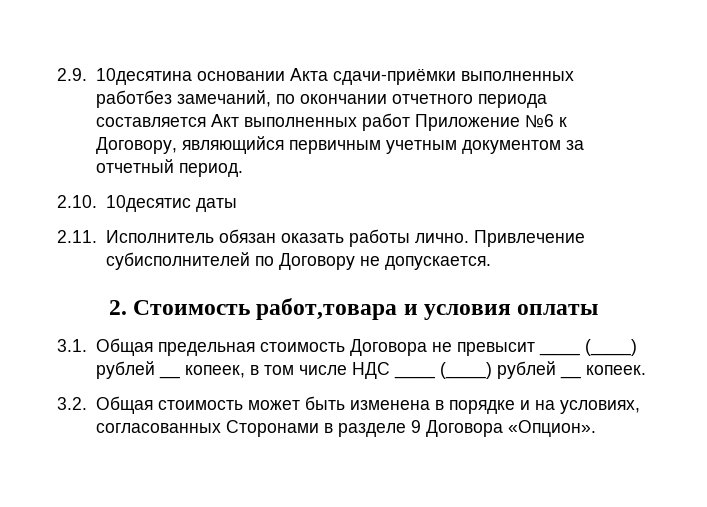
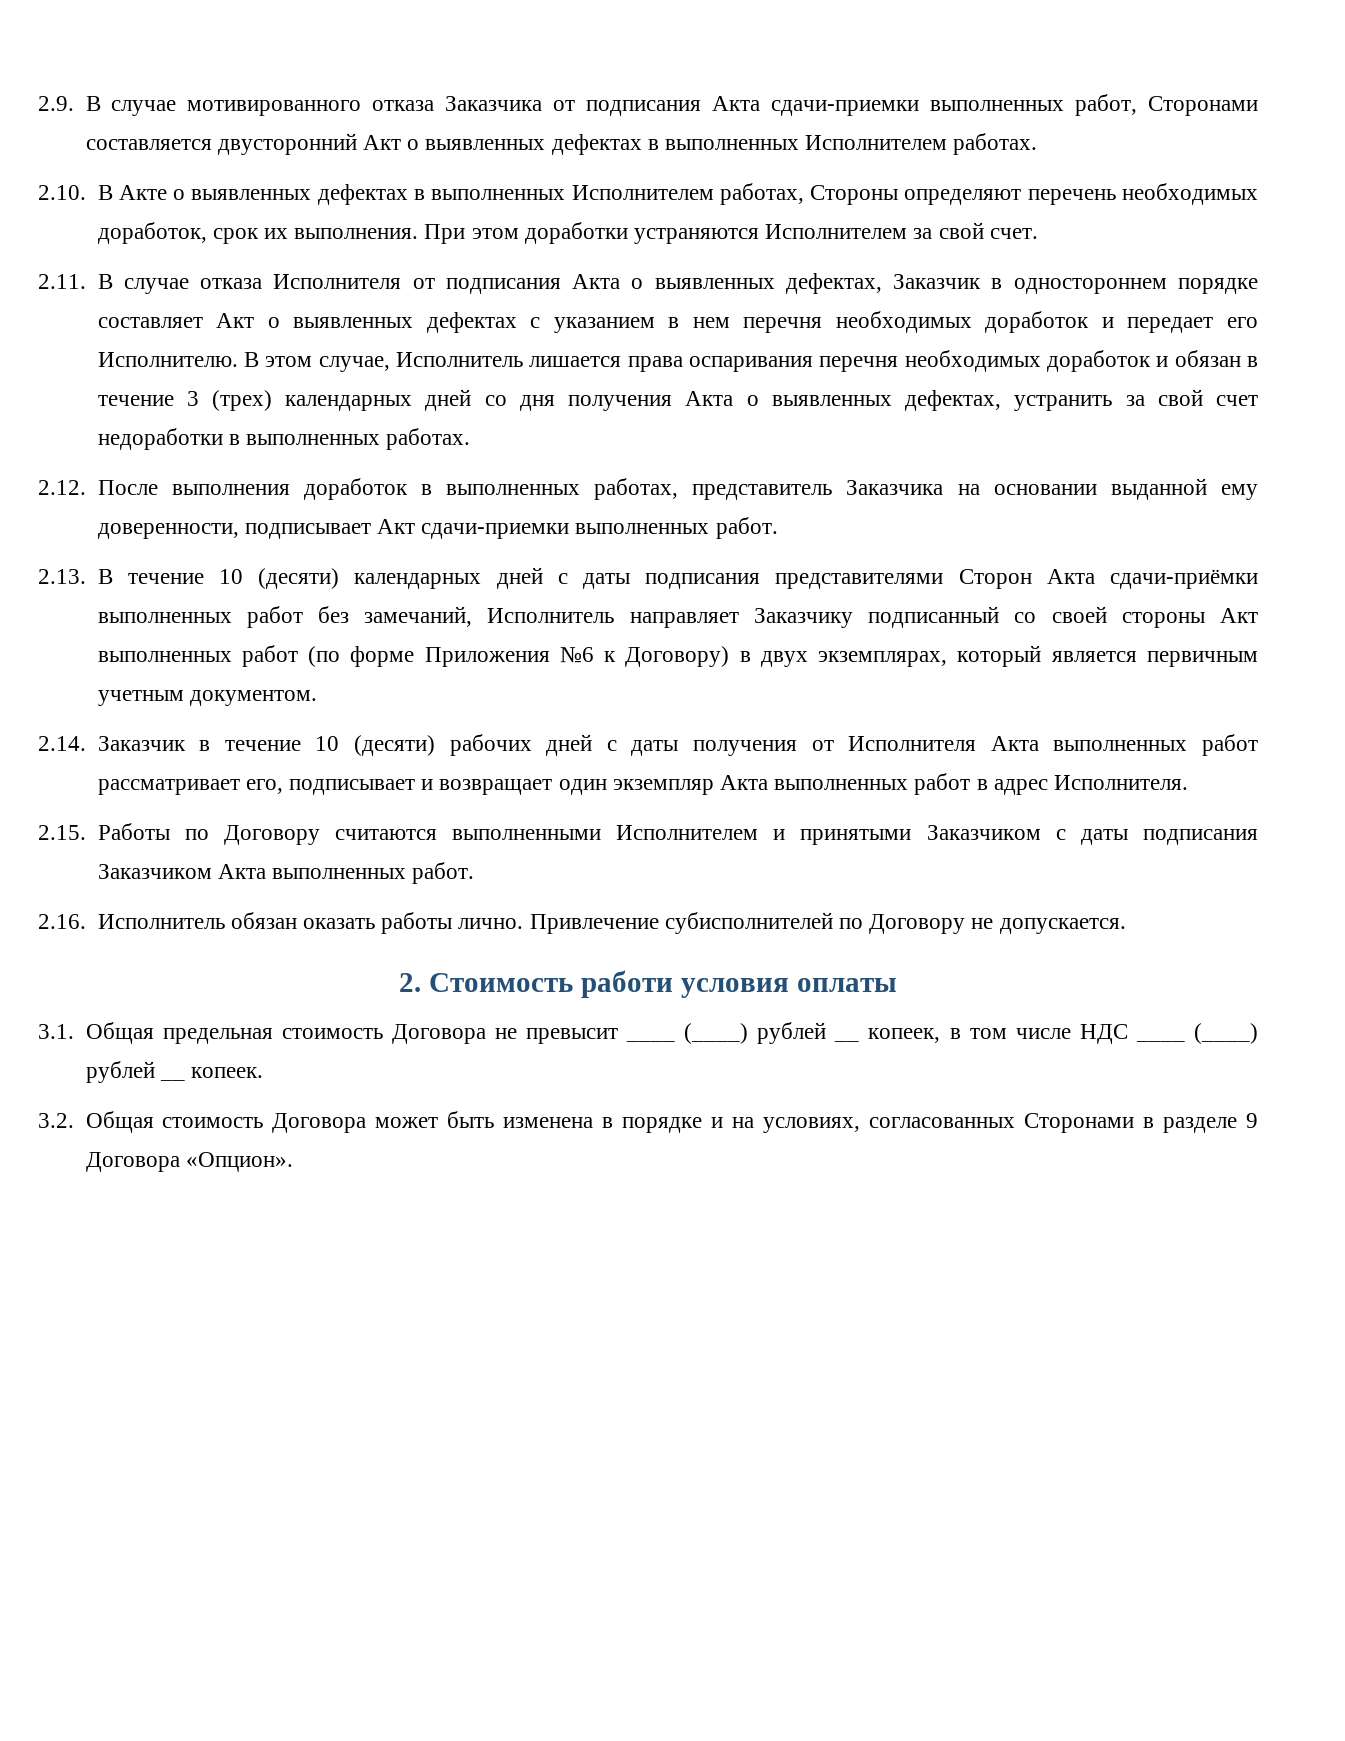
[95,68,574,85] [95,90,547,108] [95,113,567,131] [95,136,584,154] [95,159,243,177] [57,195,237,212] [57,230,97,243] 10десятина основании Акта сдачи-приёмки выполненных работбез замечаний, по окончании отчетного периода составляется Акт выполненных работ Приложение №6 к Договору, являющийся первичным учетным документом за отчетный период. // 2.10. 10десятис даты // 2.11. -> [85,94,1259,116] [85,133,1038,155] [38,183,1258,205] [97,222,1038,244] [38,273,1258,294] [97,311,1258,333] [97,350,1258,372] [97,389,1259,411] [97,428,471,450] [38,478,1258,500] [97,517,778,539] [38,567,1259,589] [97,606,1259,628] [97,645,1258,667] [97,690,317,706] [38,734,1259,756] [97,773,1189,795] [38,823,1258,845] [97,862,475,884] [38,914,86,929] В случае мотивированного отказа Заказчика от подписания Акта сдачи-приемки выполненных работ, Сторонами составляется двусторонний Акт о выявленных дефектах в выполненных Исполнителем работах. // 2.10. В Акте о выявленных дефектах в выполненных Исполнителем работах, Стороны определяют перечень необходимых доработок, срок их выполнения. При этом доработки устраняются Исполнителем за свой счет. // 2.11. В случае отказа Исполнителя от подписания Акта о выявленных дефектах, Заказчик в одностороннем порядке составляет Акт о выявленных дефектах с указанием в нем перечня необходимых доработок и передает его Исполнителю. В этом случае, Исполнитель лишается права оспаривания перечня необходимых доработок и обязан в течение 3 (трех) календарных дней со дня получения Акта о выявленных дефектах, устранить за свой счет недоработки в выполненных работах. // 2.12. После выполнения доработок в выполненных работах, представитель Заказчика на основании выданной ему доверенности, подписывает Акт сдачи-приемки выполненных работ. // 2.13. В течение 10 (десяти) календарных дней с даты подписания представителями Сторон Акта сдачи-приёмки выполненных работ без замечаний, Исполнитель направляет Заказчику подписанный со своей стороны Акт выполненных работ (по форме Приложения №6 к Договору) в двух экземплярах, который является первичным учетным документом. // 2.14. Заказчик в течение 10 (десяти) рабочих дней с даты получения от Исполнителя Акта выполненных работ рассматривает его, подписывает и возвращает один экземпляр Акта выполненных работ в адрес Исполнителя. // 2.15. Работы по Договору считаются выполненными Исполнителем и принятыми Заказчиком с даты подписания Заказчиком Акта выполненных работ. // 2.16.
[256,298,418,320] работ,товара и -> [581,970,674,998] работи
(243, 405) none -> [272,1113,367,1133] Договора

